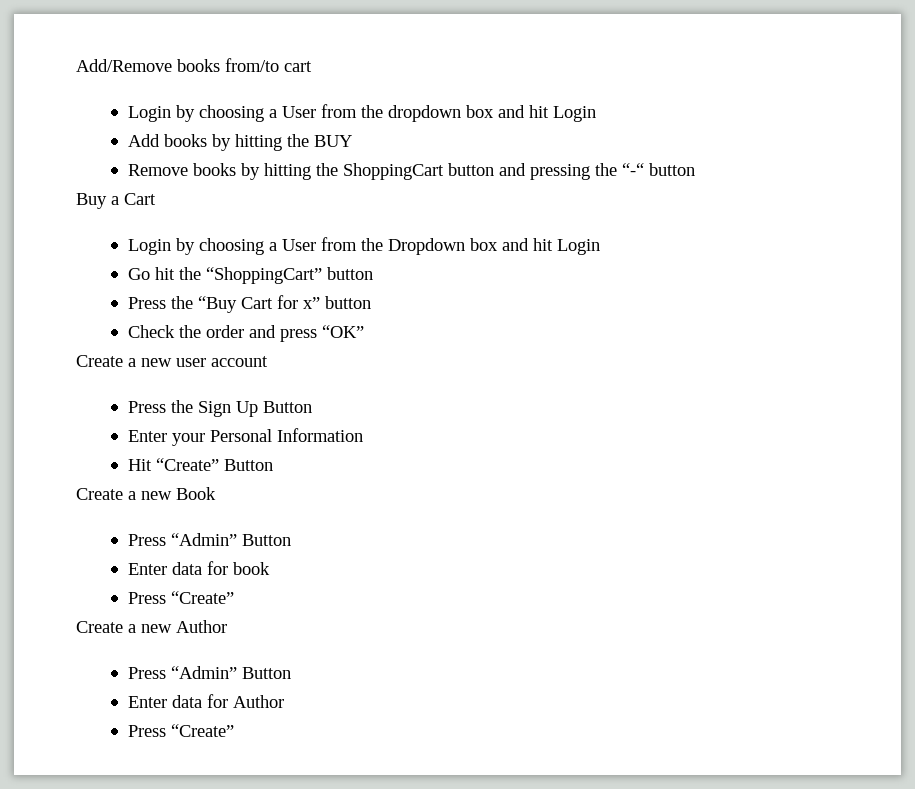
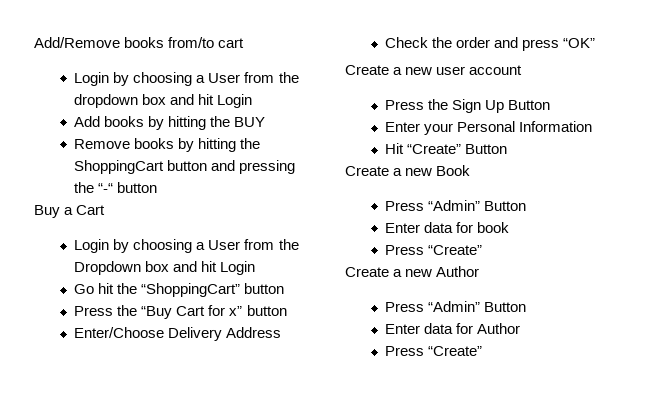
(371, 302) none -> [74,327,282,341] // Enter/Choose Delivery Address

